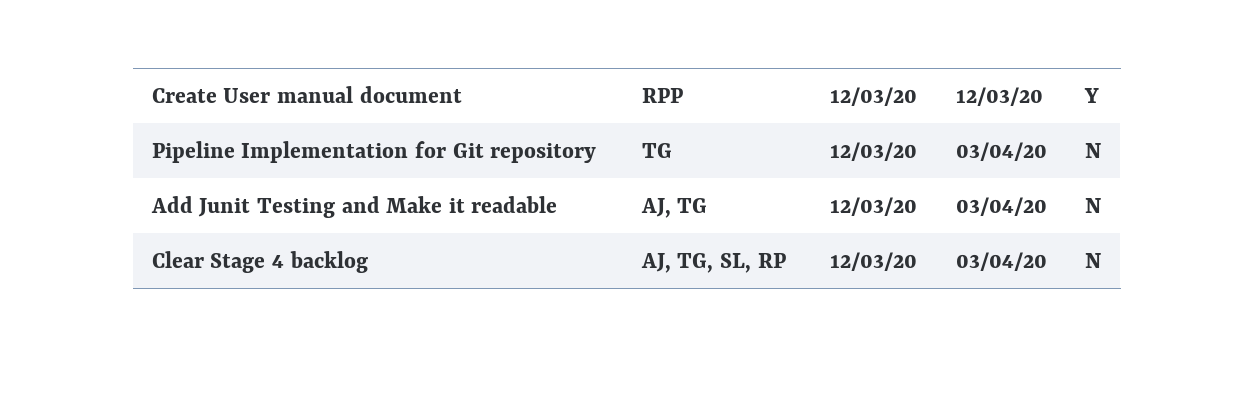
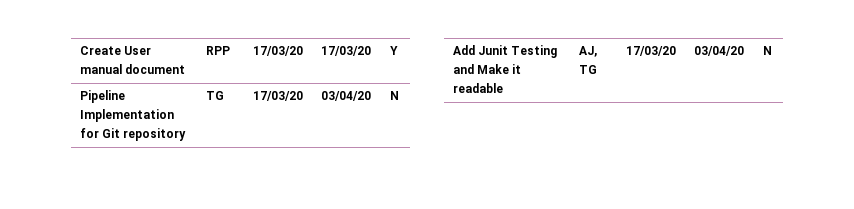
[829,87,917,106] [955,87,1043,106] 12/03/20 | 12/03/20 -> [252,46,303,56] [320,46,371,56] 17/03/20 | 17/03/20
[829,142,917,161] 12/03/20 -> [252,91,303,101] 17/03/20
[829,197,917,216] [955,197,1047,216] [1084,198,1101,213] [151,251,368,273] [640,253,786,273] [829,252,917,271] [955,252,1047,271] [1084,253,1101,268] 12/03/20 | 03/04/20 | N // Clear Stage 4 backlog | AJ, TG, SL, RP | 12/03/20 | 03/04/20 | N -> [625,46,676,56] [693,46,744,56] [762,46,772,55] 17/03/20 | 03/04/20 | N

